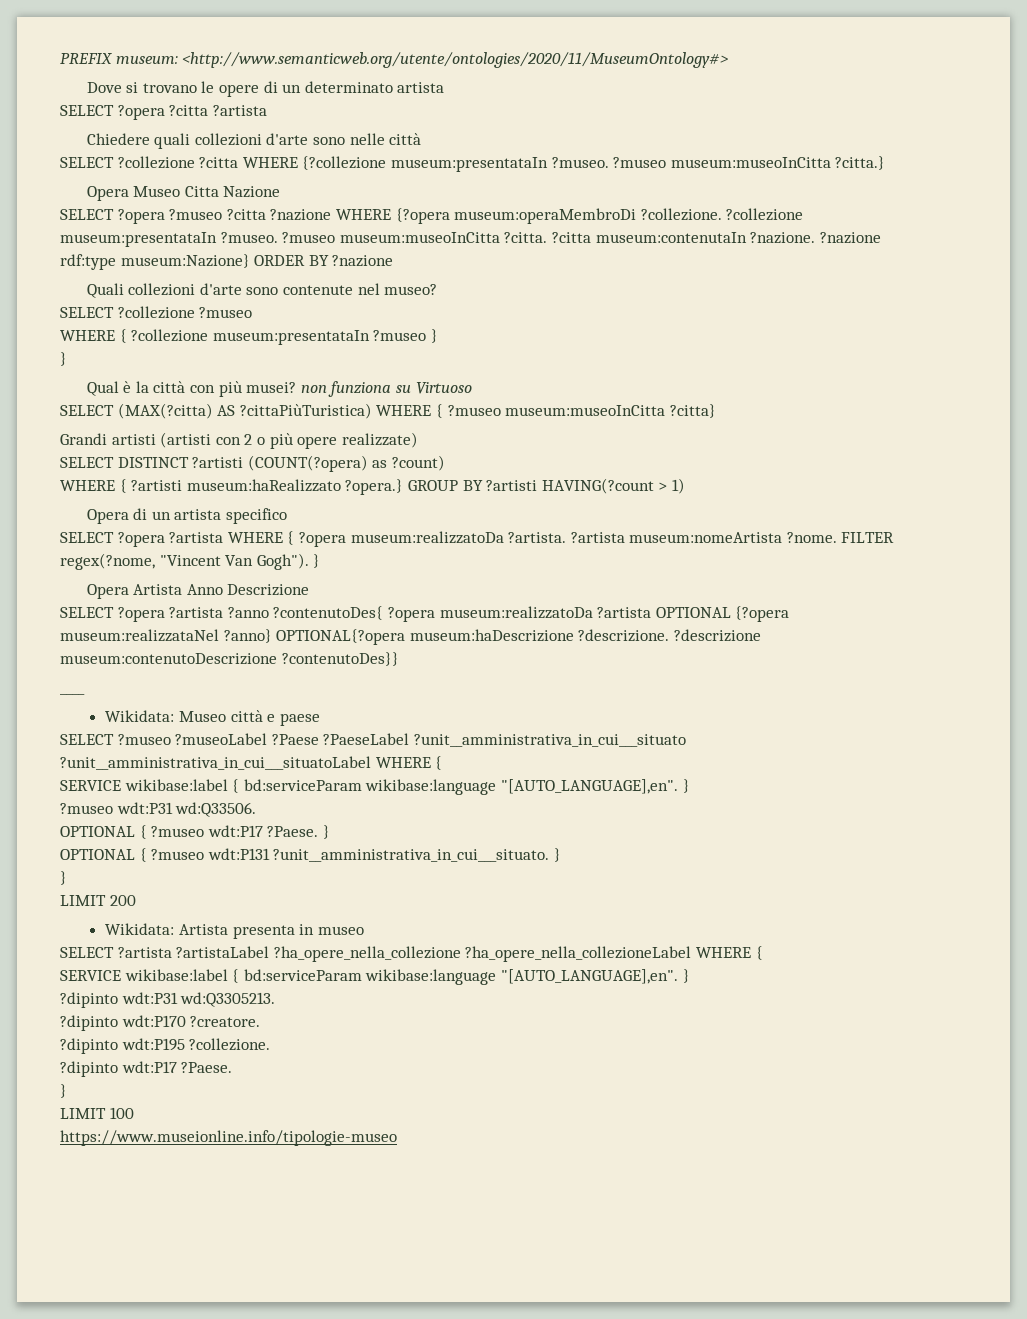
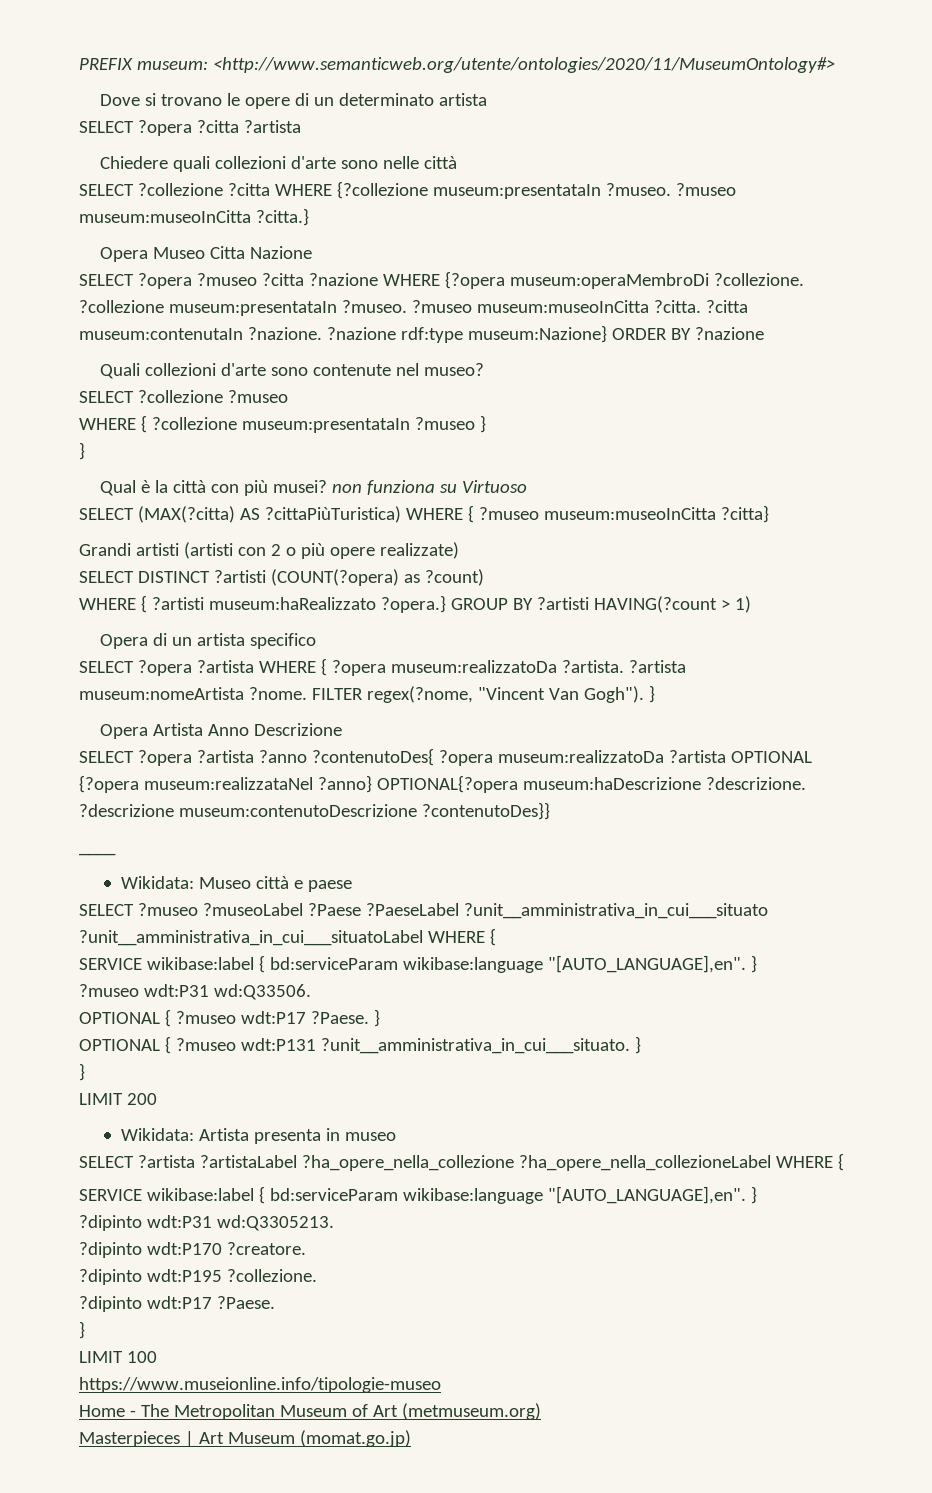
(397, 1138) none -> [79,1403,541,1420] [79,1430,411,1447] // Home - The Metropolitan Museum of Art (metmuseum.org) // Masterpieces | Art Museum (momat.go.jp)

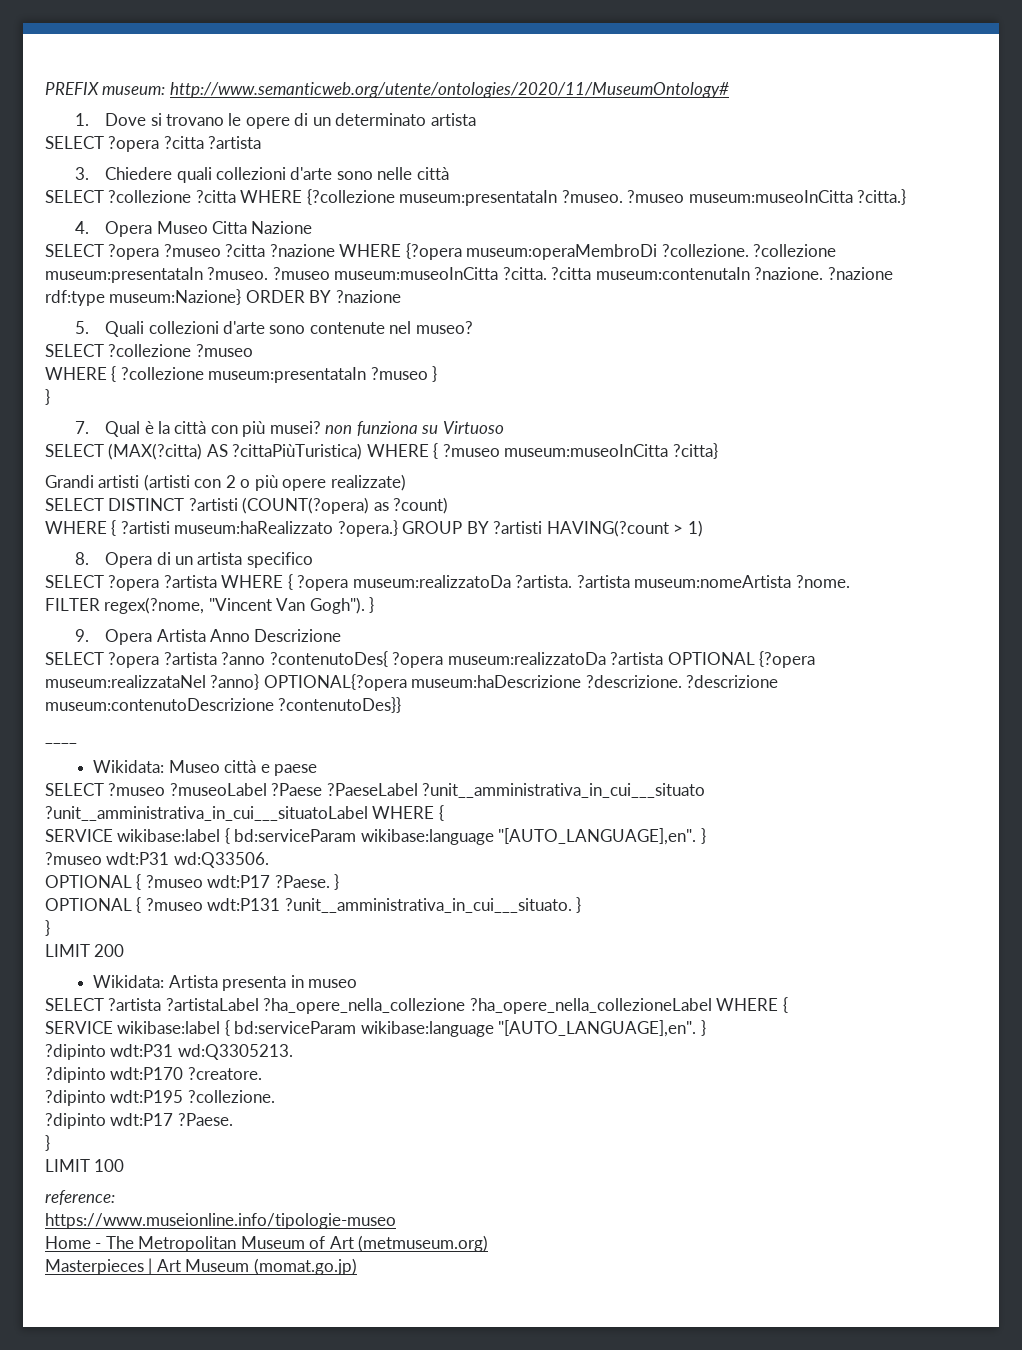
[212,57,835,73] <http://www.semanticweb.org/utente/ontologies/2020/11/MuseumOntology#> // -> [169,82,729,98] [75,113,90,126] http://www.semanticweb.org/utente/ontologies/2020/11/MuseumOntology# // 1.
(301, 126) none -> [75,167,90,180] 3.
(309, 217) none -> [75,221,90,234] 4.
(764, 333) none -> [75,321,90,334] 5.
(85, 451) none -> [75,421,90,434] 7.
(751, 604) none -> [75,552,90,565] 8.
(655, 694) none -> [75,629,90,642] 9.
(157, 1357) none -> [45,1190,115,1205] // reference:

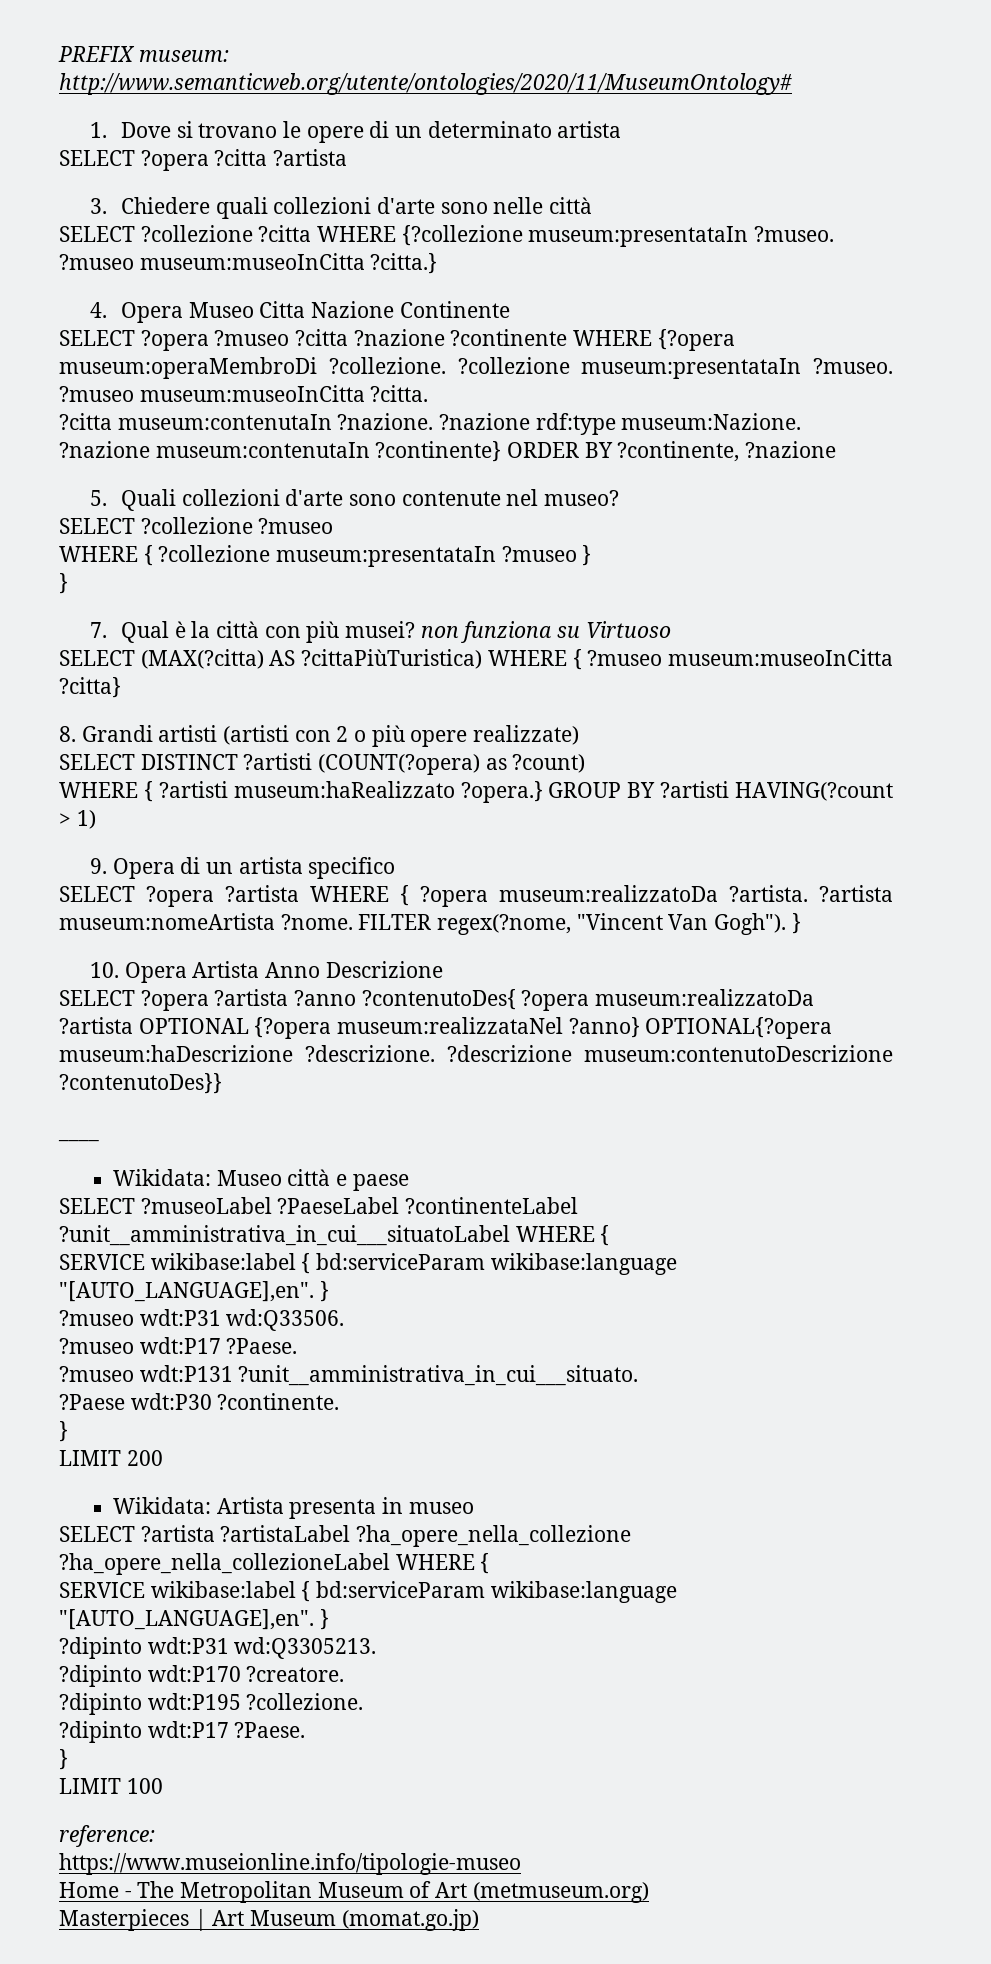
(313, 227) none -> [399,301,510,318] Continente
(335, 250) none -> [450,329,568,346] ?continente
(547, 273) none -> (429, 393) //
[109,289,242,305] museum:Nazione} -> [621,413,802,430] [59,441,502,462] museum:Nazione. ?nazione museum:contenutaIn ?continente}
(332, 296) none -> [617,441,740,462] ?continente,
(718, 451) none -> [59,726,76,742] 8.
[75,552,90,565] 8. -> [90,858,108,874] 9.
[75,629,90,642] 9. -> [90,962,120,978] 10.
[108,783,706,798] ?museo ?museoLabel ?Paese ?PaeseLabel ?unit__amministrativa_in_cui___situato -> [140,1197,579,1214] ?museoLabel ?PaeseLabel ?continenteLabel
[45,874,142,890] OPTIONAL { -> (345, 1320) none
[334,874,340,890] [45,897,142,913] } // OPTIONAL { -> (298, 1346) //
[576,897,582,913] } -> [59,1393,340,1410] // ?Paese wdt:P30 ?continente.

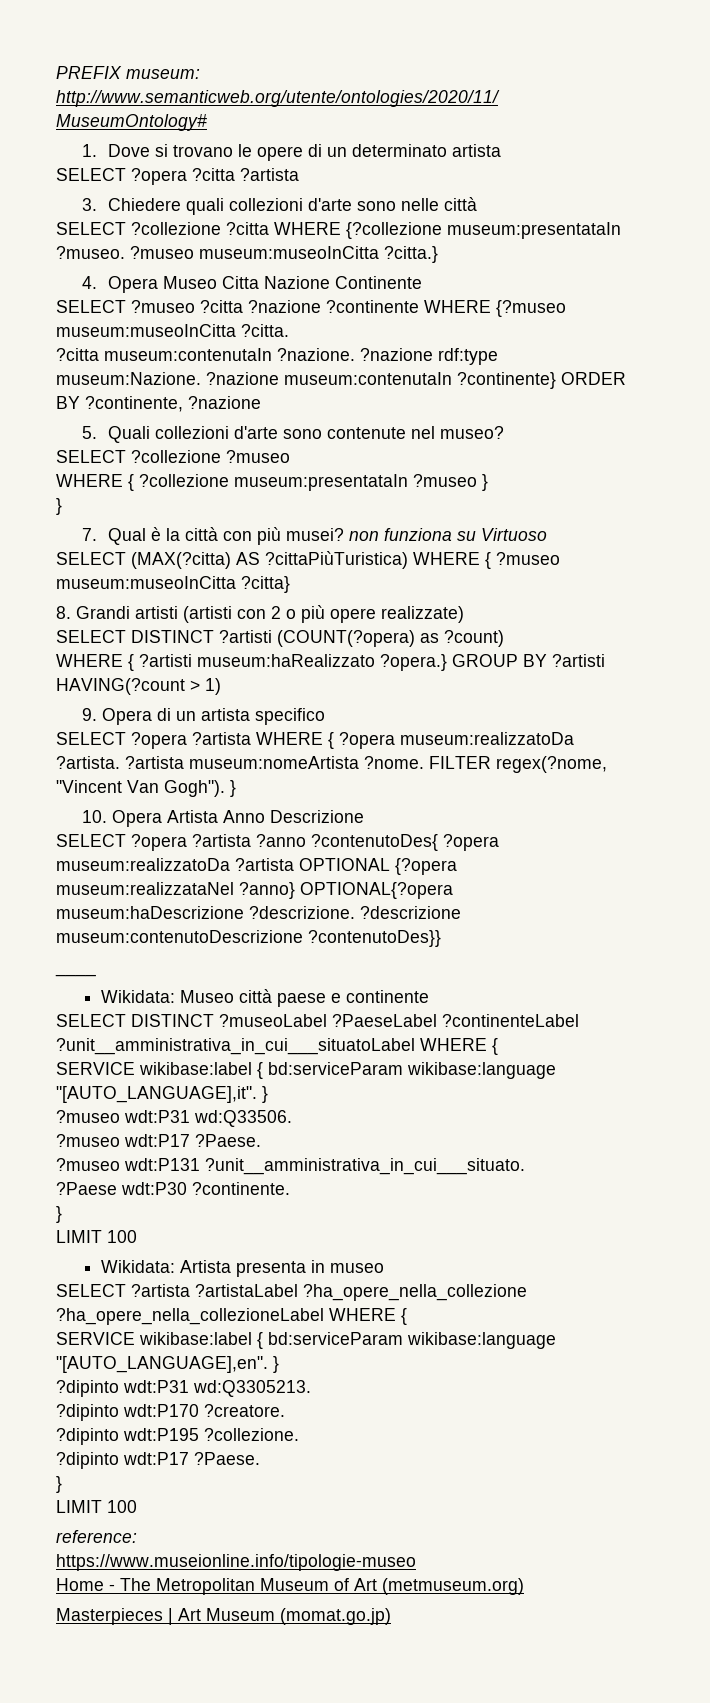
[140,330,209,351] ?opera -> (126, 306) none
[657,329,735,351] [59,357,893,379] [59,386,134,402] {?opera museum:operaMembroDi ?collezione. ?collezione museum:presentataIn ?museo. ?museo -> [496,300,566,317] {?museo
[336,1174,409,1191] [59,1198,135,1214] e paese // SELECT -> [277,990,430,1007] [56,1014,214,1027] paese e continente // SELECT DISTINCT
[59,1281,314,1302] "[AUTO_LANGUAGE],en". -> [56,1086,257,1103] "[AUTO_LANGUAGE],it".
[126,1450,163,1466] 200 -> [107,1230,137,1243] 100

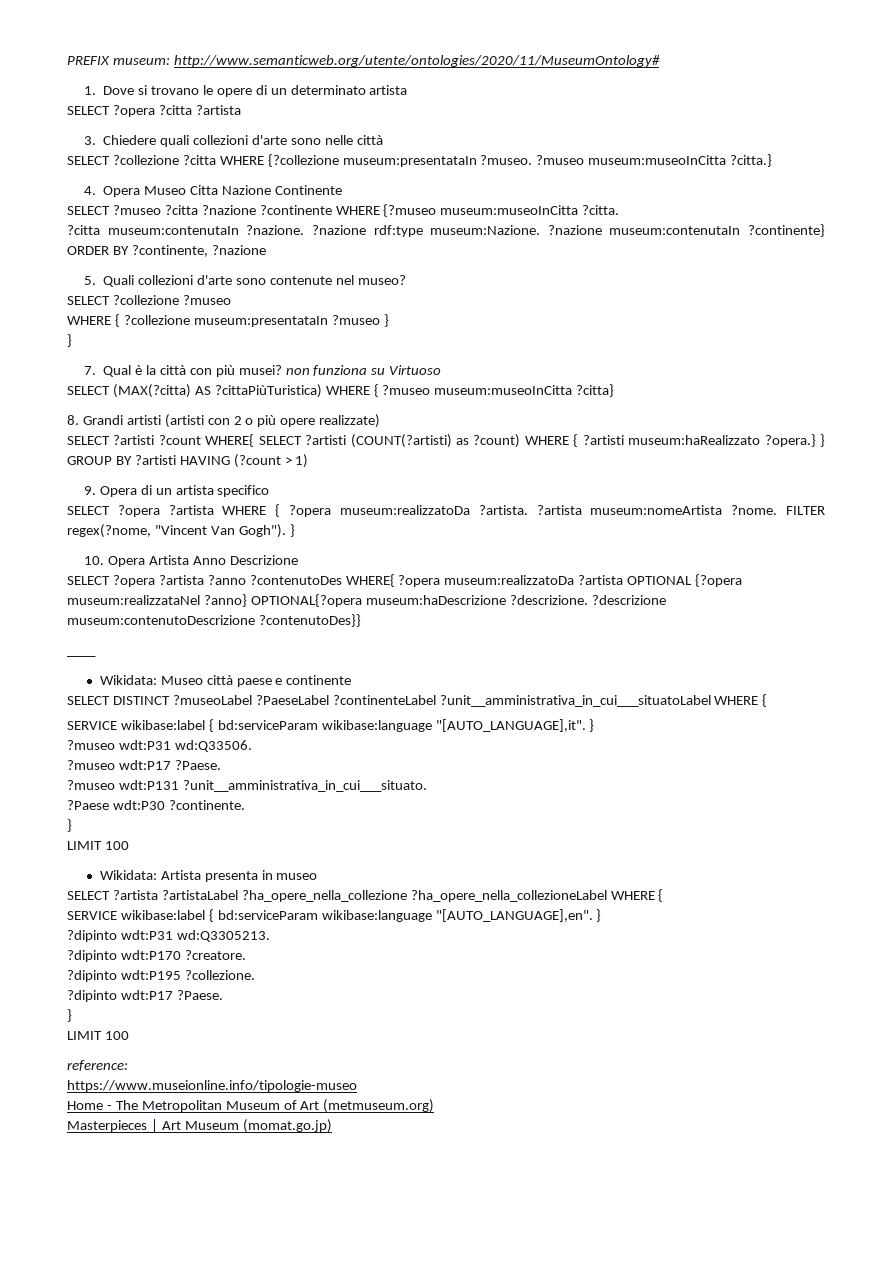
[131,630,415,647] DISTINCT ?artisti (COUNT(?opera) -> [113,434,452,448] ?artisti ?count WHERE{ SELECT ?artisti (COUNT(?artisti)
(504, 638) // -> (521, 441) none
(447, 662) none -> [820,434,826,447] }
[56,678,185,695] HAVING(?count -> [179,454,281,468] HAVING (?count
[311,834,438,851] ?contenutoDes{ -> [249,574,395,587] ?contenutoDes WHERE{

